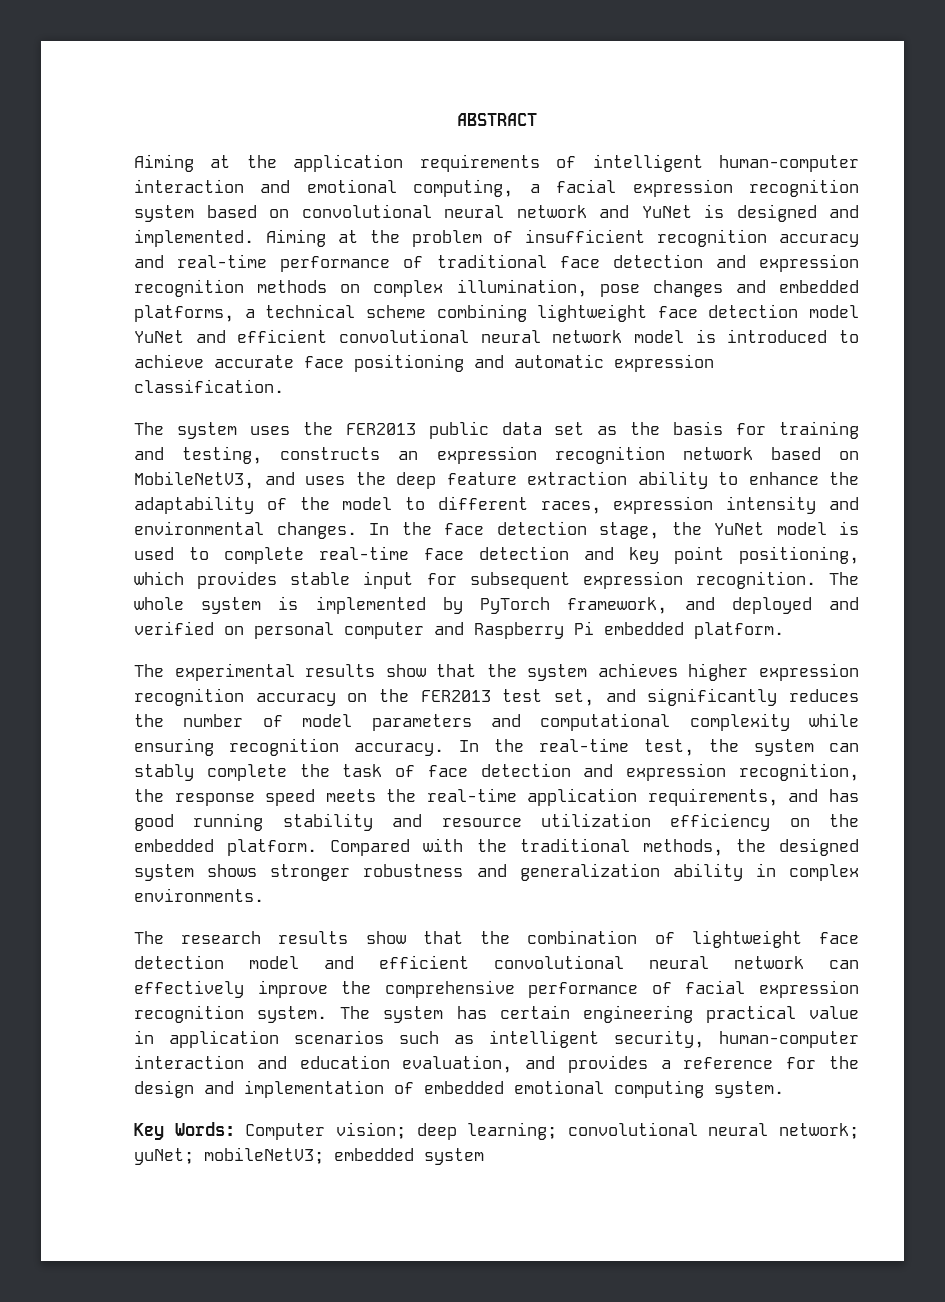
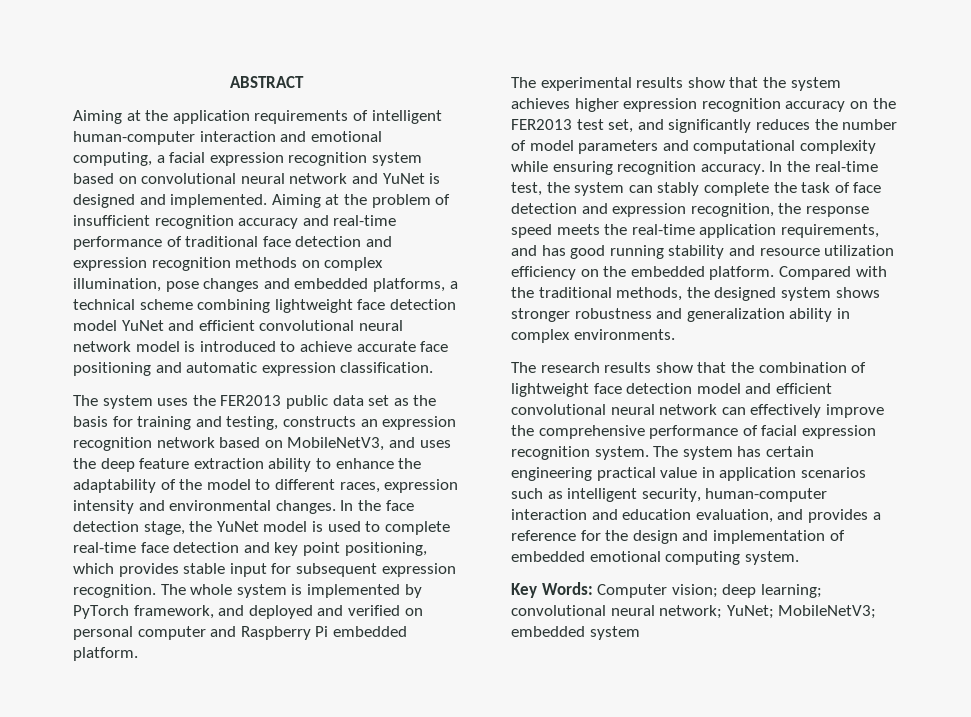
[134,1147,324,1165] yuNet; mobileNetV3; -> [726,605,877,619] YuNet; MobileNetV3;

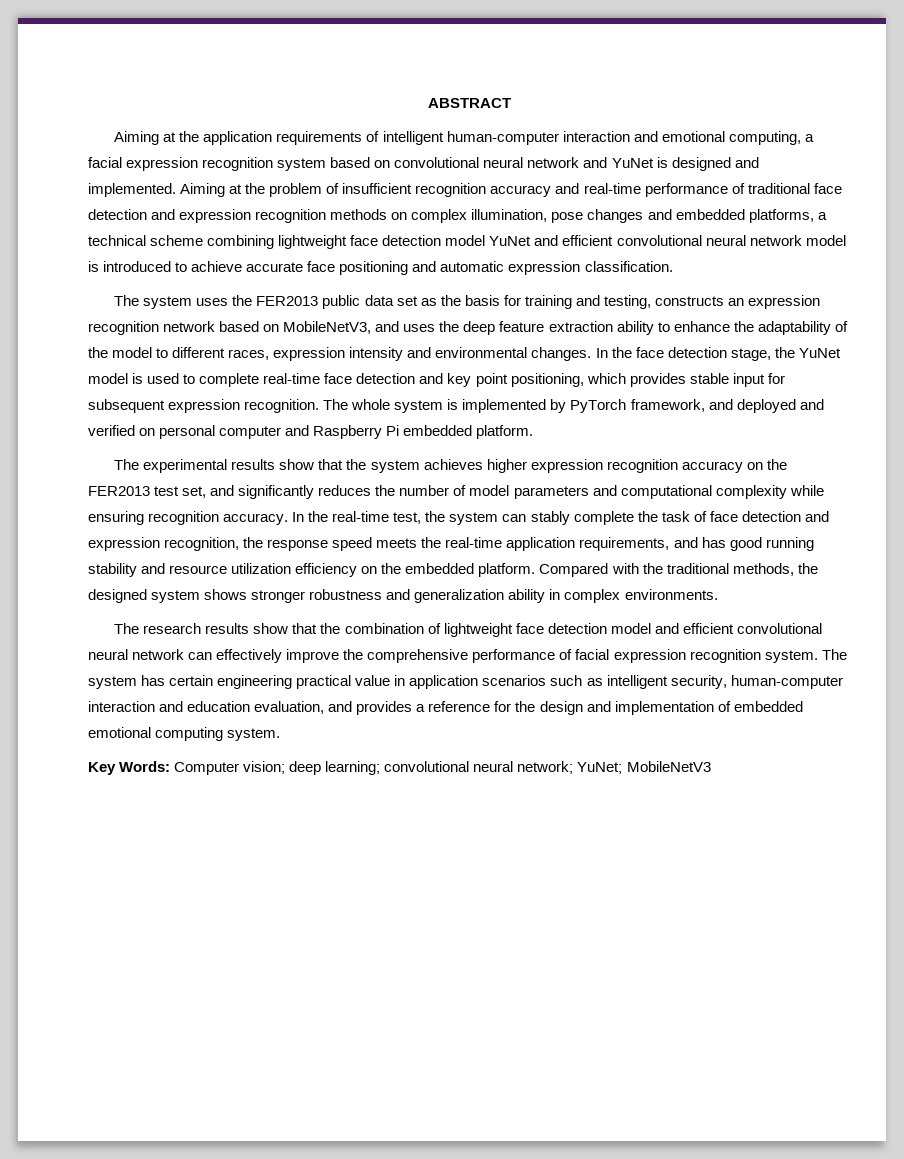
[778,605,877,619] [511,626,640,640] MobileNetV3; embedded system -> [626,761,711,772] MobileNetV3

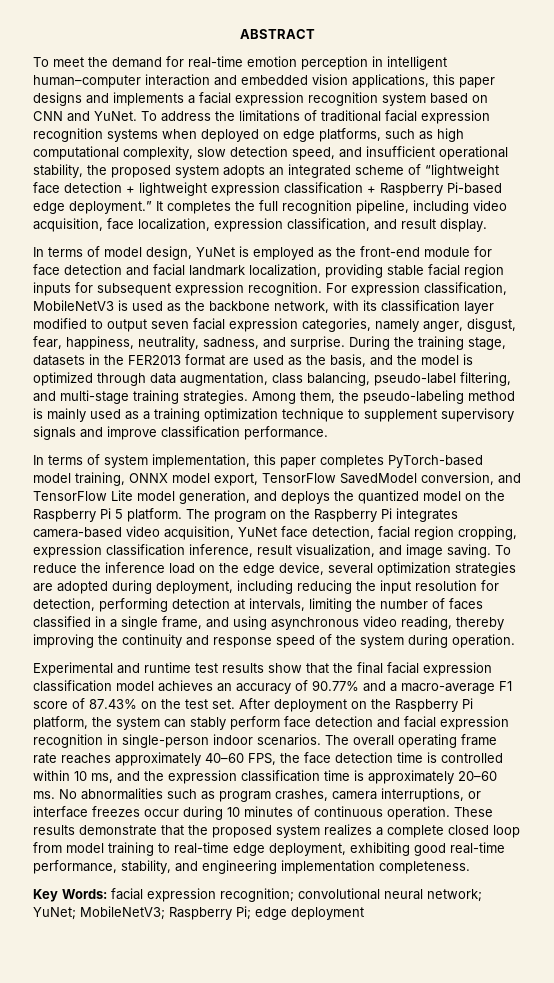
[114,131,801,145] Aiming at the application requirements of intelligent human-computer interaction and emotional computing, -> [33,56,447,70] [33,74,495,88] [33,92,184,106] To meet the demand for real-time emotion perception in intelligent human–computer interaction and embedded vision applications, this paper designs and implements
[394,157,759,171] [88,183,842,197] [88,209,827,223] [88,235,846,249] [88,261,673,275] [114,295,821,309] [88,321,848,335] [88,347,841,361] [88,373,785,387] [88,399,824,413] [88,425,534,439] [114,459,787,473] [88,485,824,499] [88,511,829,525] [88,537,814,551] [88,563,818,577] [88,589,718,603] [114,623,822,637] [88,649,847,663] [88,675,843,689] [88,701,803,715] [88,727,281,741] [88,761,711,775] convolutional neural network and YuNet is designed and implemented. Aiming at the problem of insufficient recognition accuracy and real-time performance of traditional face detection and expression recognition methods on complex illumination, pose changes and embedded platforms, a technical scheme combining lightweight face detection model YuNet and efficient convolutional neural network model is introduced to achieve accurate face positioning and automatic expression classification. // The system uses the FER2013 public data set as the basis for training and testing, constructs an expression recognition network based on MobileNetV3, and uses the deep feature extraction ability to enhance the adaptability of the model to different races, expression intensity and environmental changes. In the face detection stage, the YuNet model is used to complete real-time face detection and key point positioning, which provides stable input for subsequent expression recognition. The whole system is implemented by PyTorch framework, and deployed and verified on personal computer and Raspberry Pi embedded platform. // The experimental results show that the system achieves higher expression recognition accuracy on the FER2013 test set, and significantly reduces the number of model parameters and computational complexity while ensuring recognition accuracy. In the real-time test, the system can stably complete the task of face detection and expression recognition, the response speed meets the real-time application requirements, and has good running stability and resource utilization efficiency on the embedded platform. Compared with the traditional methods, the designed system shows stronger robustness and generalization ability in complex environments. // The research results show that the combination of lightweight face detection model and efficient convolutional neural network can effectively improve the comprehensive performance of facial expression recognition system. The system has certain engineering practical value in application scenarios such as intelligent security, human-computer interaction and education evaluation, and provides a reference for the design and implementation of embedded emotional computing system. // Key Words: Computer vision; deep learning; convolutional neural network; YuNet; MobileNetV3 -> [33,110,490,124] [33,128,464,142] [33,146,508,160] [33,164,499,178] [33,182,502,196] [33,200,507,214] [33,218,487,232] [33,246,492,260] [33,264,504,278] [33,282,507,296] [33,300,494,314] [33,318,516,332] [33,336,506,350] [33,354,473,367] [33,372,511,386] [33,390,515,404] [33,408,514,422] [33,426,328,440] [33,454,483,468] [33,472,521,486] [33,490,505,504] [33,508,458,522] [33,526,517,540] [33,544,511,558] [33,562,516,576] [33,580,499,594] [33,598,483,612] [33,616,504,630] [33,634,515,648] [33,662,492,676] [33,680,512,694] [33,698,473,712] [33,716,509,730] [33,734,497,748] [33,752,503,766] [33,770,497,784] [33,788,481,802] [33,806,493,820] [33,824,520,838] [33,842,505,856] [33,860,470,874] [33,888,482,902] [33,906,364,920] CNN and YuNet. To address the limitations of traditional facial expression recognition systems when deployed on edge platforms, such as high computational complexity, slow detection speed, and insufficient operational stability, the proposed system adopts an integrated scheme of “lightweight face detection + lightweight expression classification + Raspberry Pi-based edge deployment.” It completes the full recognition pipeline, including video acquisition, face localization, expression classification, and result display. // In terms of model design, YuNet is employed as the front-end module for face detection and facial landmark localization, providing stable facial region inputs for subsequent expression recognition. For expression classification, MobileNetV3 is used as the backbone network, with its classification layer modified to output seven facial expression categories, namely anger, disgust, fear, happiness, neutrality, sadness, and surprise. During the training stage, datasets in the FER2013 format are used as the basis, and the model is optimized through data augmentation, class balancing, pseudo-label filtering, and multi-stage training strategies. Among them, the pseudo-labeling method is mainly used as a training optimization technique to supplement supervisory signals and improve classification performance. // In terms of system implementation, this paper completes PyTorch-based model training, ONNX model export, TensorFlow SavedModel conversion, and TensorFlow Lite model generation, and deploys the quantized model on the Raspberry Pi 5 platform. The program on the Raspberry Pi integrates camera-based video acquisition, YuNet face detection, facial region cropping, expression classification inference, result visualization, and image saving. To reduce the inference load on the edge device, several optimization strategies are adopted during deployment, including reducing the input resolution for detection, performing detection at intervals, limiting the number of faces classified in a single frame, and using asynchronous video reading, thereby improving the continuity and response speed of the system during operation. // Experimental and runtime test results show that the final facial expression classification model achieves an accuracy of 90.77% and a macro-average F1 score of 87.43% on the test set. After deployment on the Raspberry Pi platform, the system can stably perform face detection and facial expression recognition in single-person indoor scenarios. The overall operating frame rate reaches approximately 40–60 FPS, the face detection time is controlled within 10 ms, and the expression classification time is approximately 20–60 ms. No abnormalities such as program crashes, camera interruptions, or interface freezes occur during 10 minutes of continuous operation. These results demonstrate that the proposed system realizes a complete closed loop from model training to real-time edge deployment, exhibiting good real-time performance, stability, and engineering implementation completeness. // Key Words: facial expression recognition; convolutional neural network; YuNet; MobileNetV3; Raspberry Pi; edge deployment

